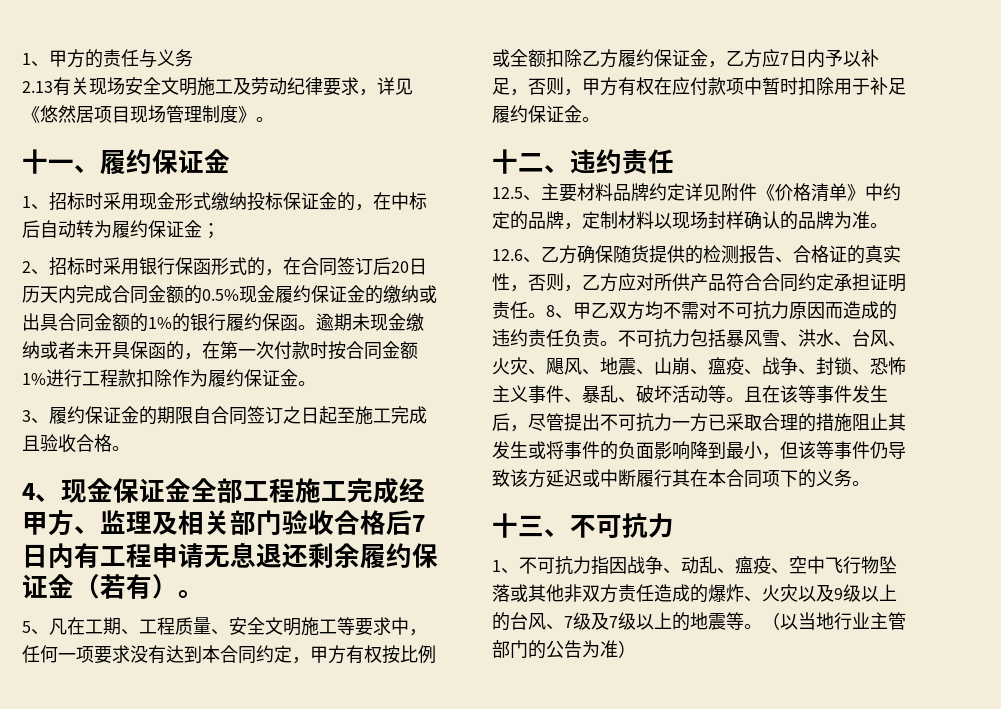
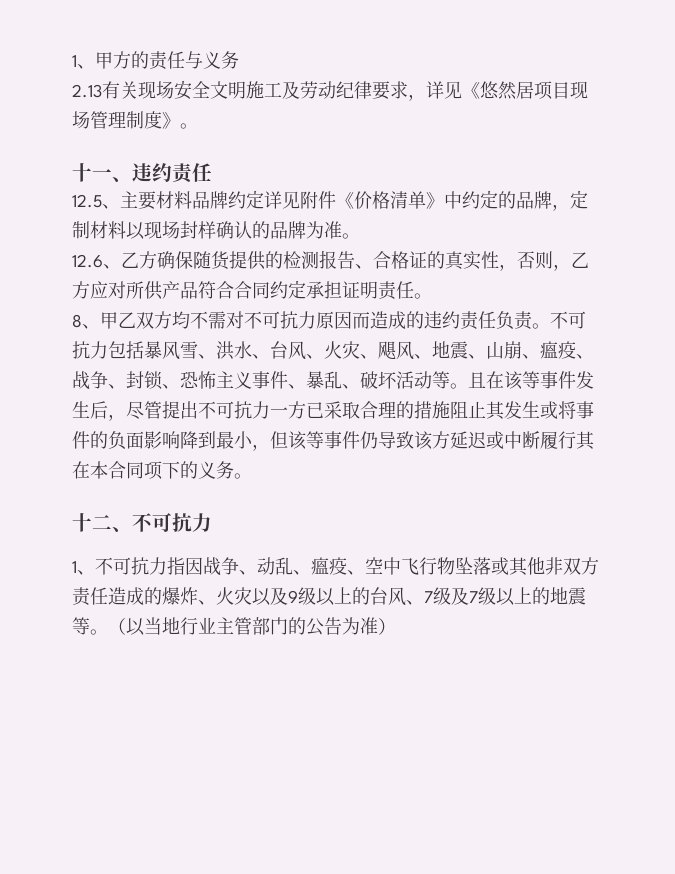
[100,149,230,175] [22,192,427,211] [22,220,220,239] [22,257,427,276] [22,285,437,304] [22,313,424,332] [22,341,418,360] [22,369,316,388] [22,406,427,425] [22,434,130,453] [22,478,425,504] [22,510,425,536] [22,542,438,569] [22,574,204,599] [22,617,427,636] [22,645,436,664] [492,49,879,68] [492,77,906,96] [492,105,600,123] [492,149,570,174] 履约保证金 // 1、招标时采用现金形式缴纳投标保证金的，在中标后自动转为履约保证金； // 2、招标时采用银行保函形式的，在合同签订后20日历天内完成合同金额的0.5%现金履约保证金的缴纳或出具合同金额的1%的银行履约保函。逾期未现金缴纳或者未开具保函的，在第一次付款时按合同金额1%进行工程款扣除作为履约保证金。 // 3、履约保证金的期限自合同签订之日起至施工完成且验收合格。 // 4、现金保证金全部工程施工完成经甲方、监理及相关部门验收合格后7日内有工程申请无息退还剩余履约保证金（若有）。 // 5、凡在工期、工程质量、安全文明施工等要求中，任何一项要求没有达到本合同约定，甲方有权按比例或全额扣除乙方履约保证金，乙方应7日内予以补足，否则，甲方有权在应付款项中暂时扣除用于补足履约保证金。 // 十二、 -> (132, 179) none
(546, 315) none -> (432, 296) //
[518,515,544,537] 三 -> [92,515,112,530] 二

